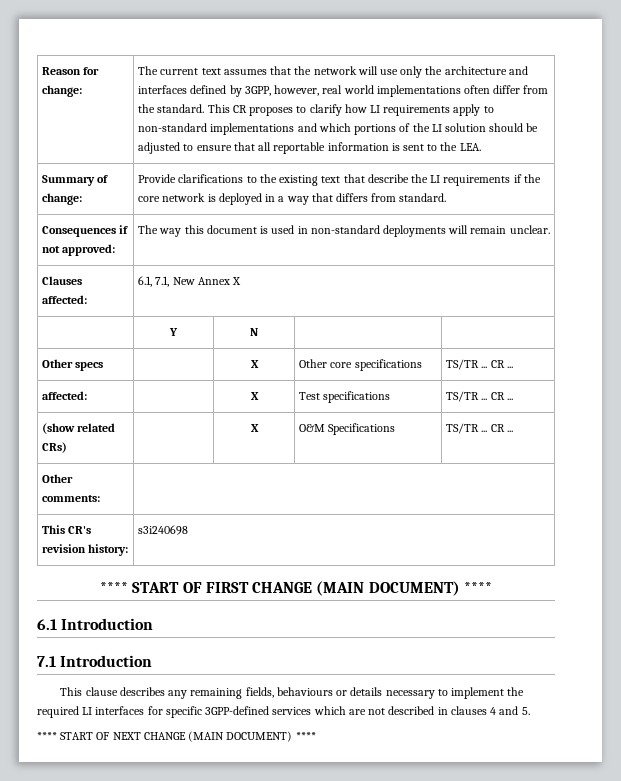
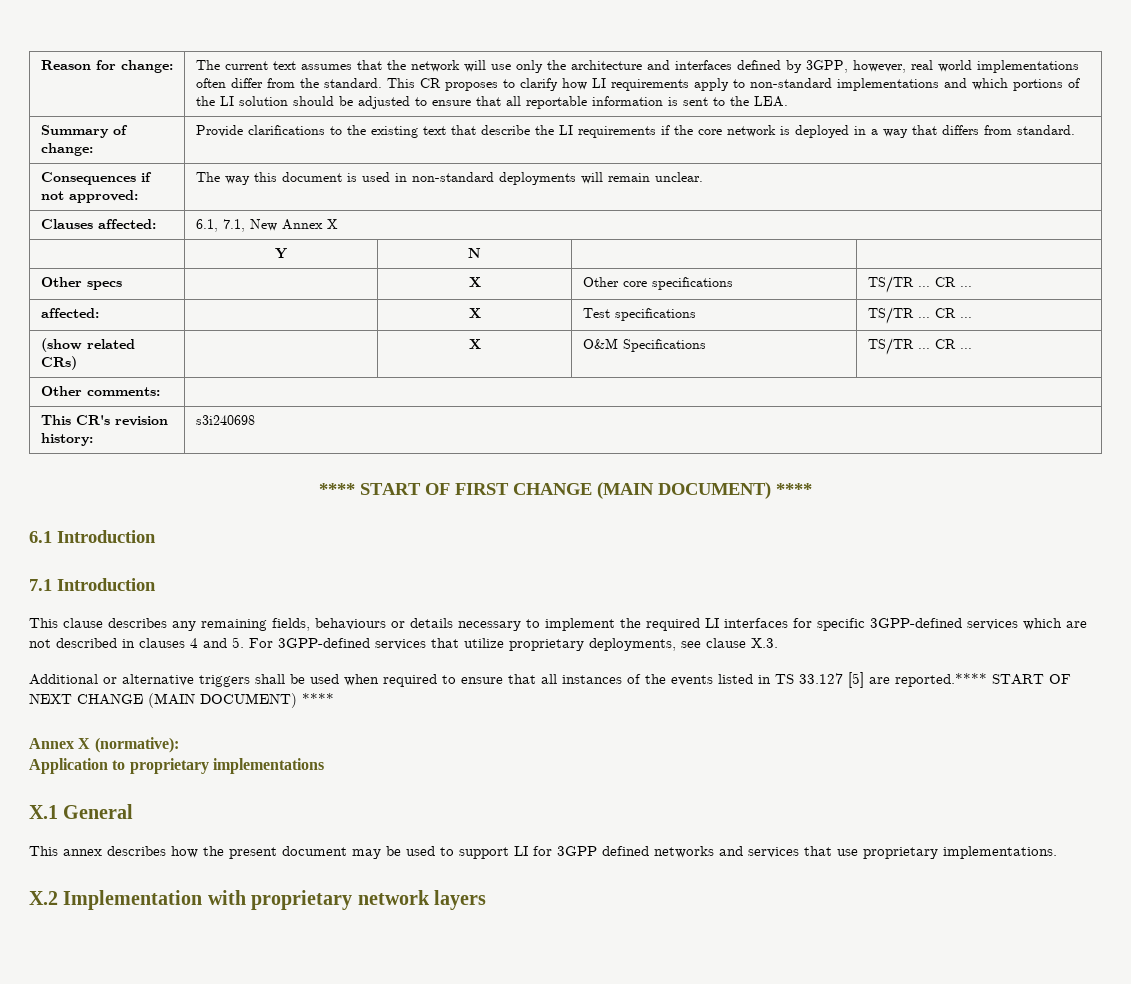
[37,732,57,740] // **** -> [249,638,778,651] [29,672,987,688] For 3GPP-defined services that utilize proprietary deployments, see clause X.3. // Additional or alternative triggers shall be used when required to ensure that all instances of the events listed in TS 33.127 [5] are reported.****
(316, 736) none -> [29,737,179,753] [29,758,324,774] [29,804,134,819] [29,846,1057,859] [29,890,486,910] // Annex X (normative): // Application to proprietary implementations // X.1 General // This annex describes how the present document may be used to support LI for 3GPP defined networks and services that use proprietary implementations. // X.2 Implementation with proprietary network layers

